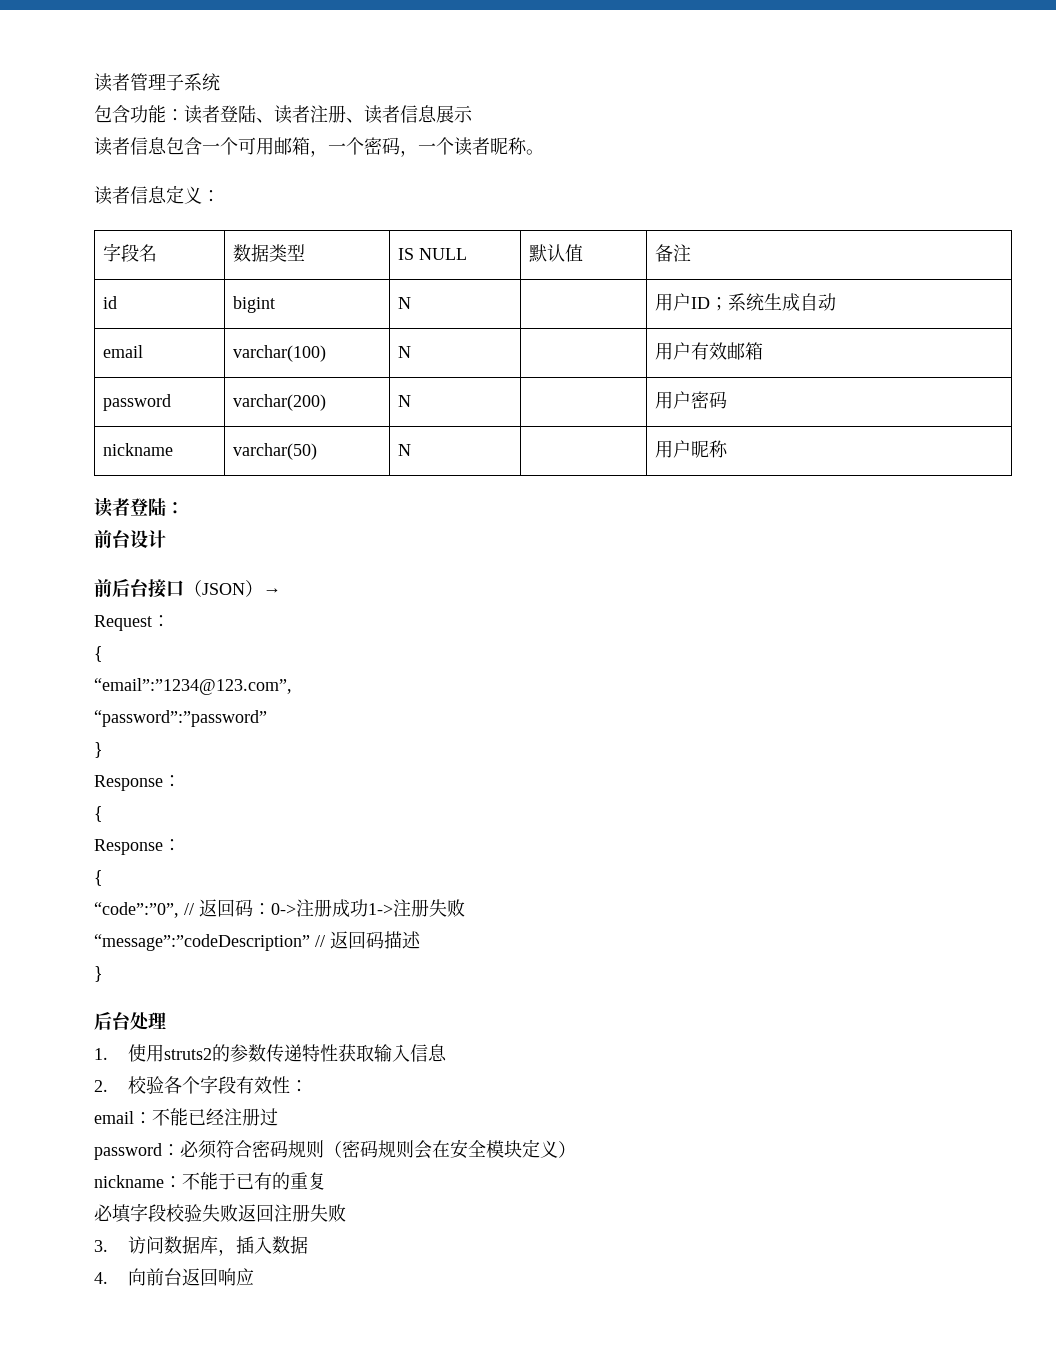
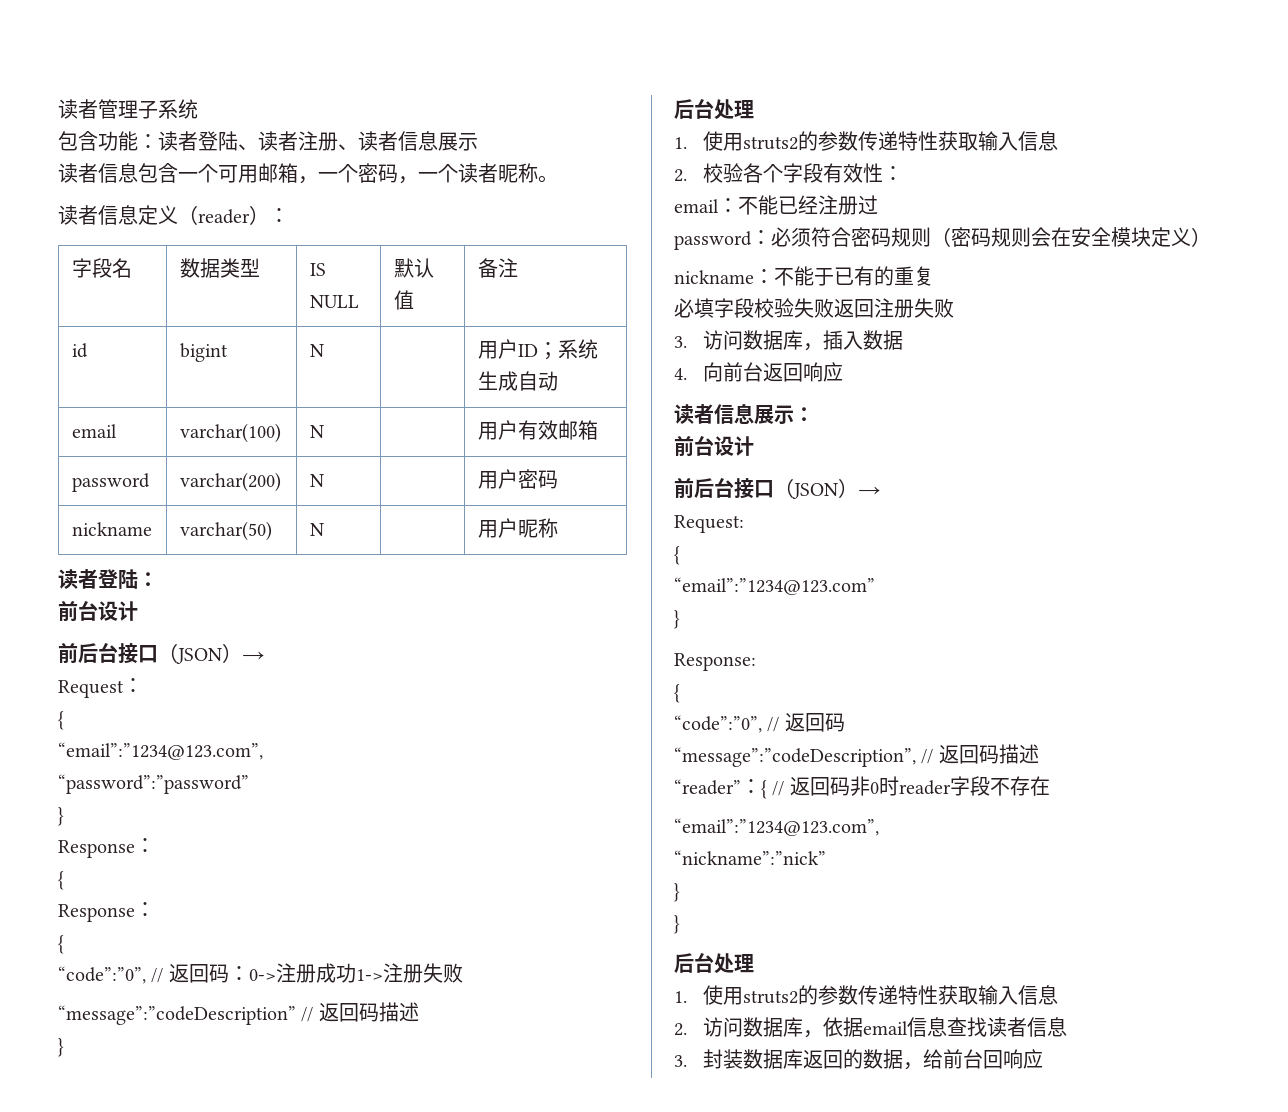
(202, 195) none -> [178,205,269,225] （reader）
(255, 1277) none -> [674,403,814,424] [674,436,754,457] [674,478,881,499] [674,515,744,533] [674,546,680,565] [674,577,875,595] [674,610,680,629] [674,653,756,671] [674,684,680,703] [674,713,845,733] [674,744,1039,767] [674,776,1050,799] [674,818,879,836] [674,850,826,865] [674,883,680,902] [674,915,680,934] [674,953,754,974] [674,985,1058,1005] [674,1017,1067,1038] [674,1049,1043,1070] // 读者信息展示： // 前台设计 // 前后台接口（JSON）→ // Request: // { // “email”:”1234@123.com” // } // Response: // { // “code”:”0”, // 返回码 // “message”:”codeDescription”, // 返回码描述 // “reader”：{ // 返回码非0时reader字段不存在 // “email”:”1234@123.com”, // “nickname”:”nick” // } // } // 后台处理 // 1.使用struts2的参数传递特性获取输入信息 // 2.访问数据库，依据email信息查找读者信息 // 3.封装数据库返回的数据，给前台回响应

